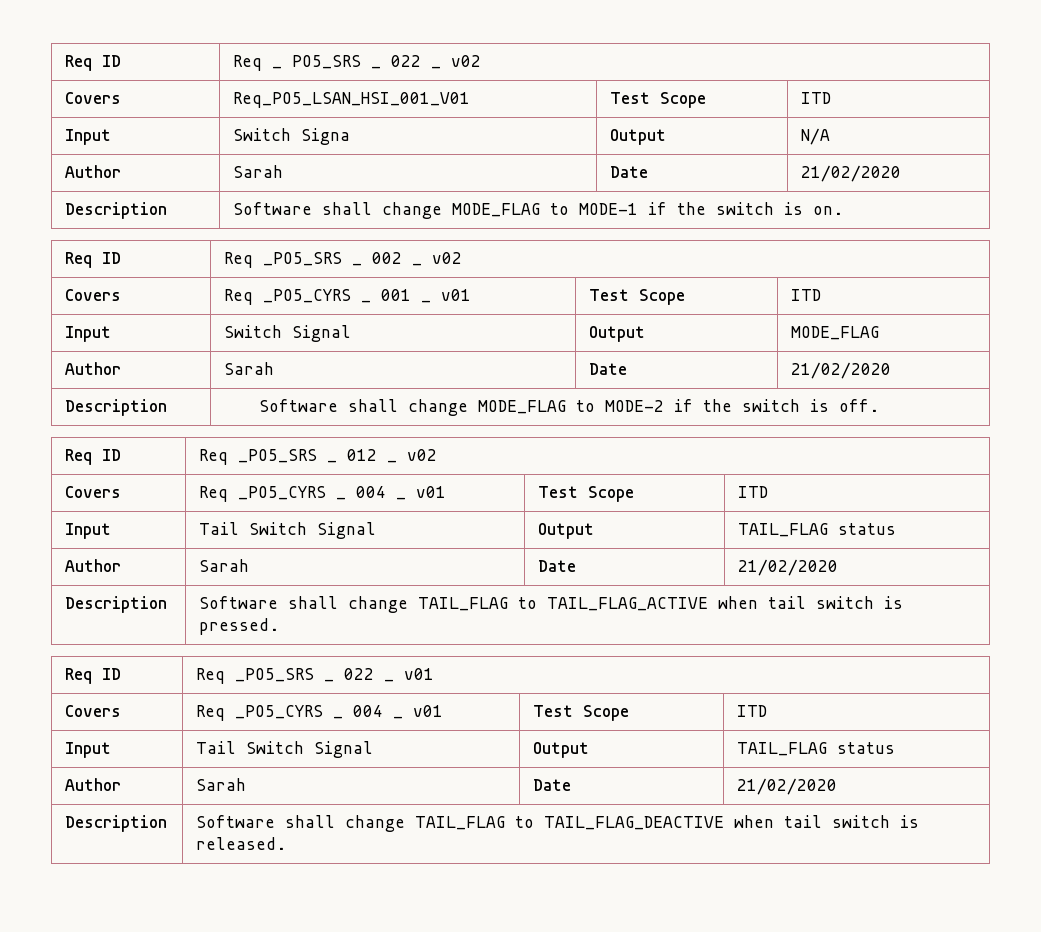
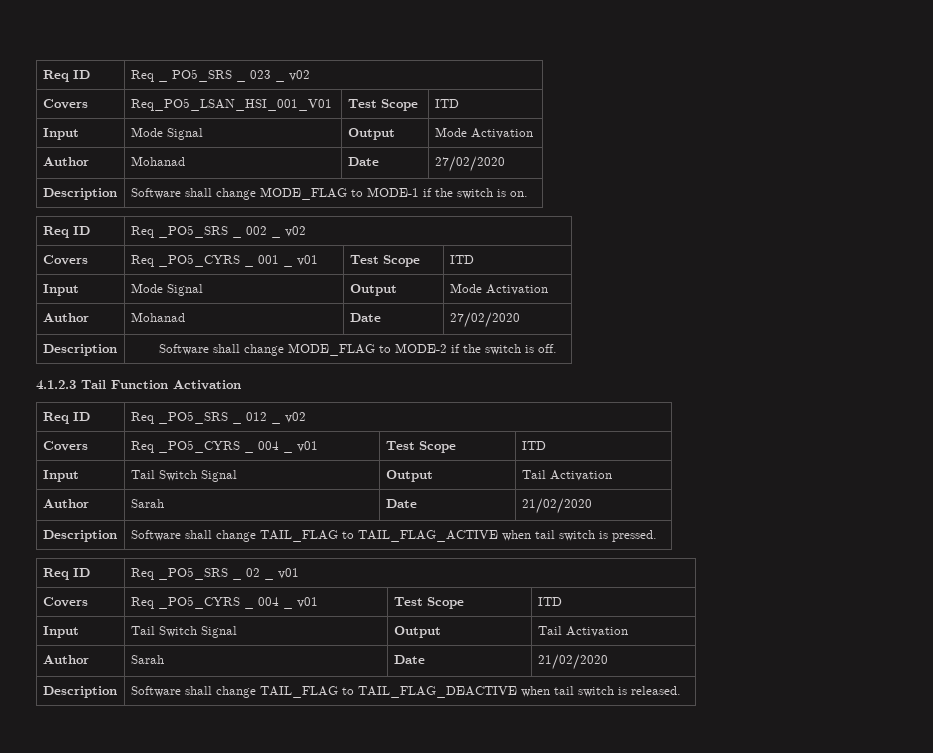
[391,55,422,67] 022 -> [249,70,271,79] 023
[233,128,351,145] [610,129,667,145] [801,128,831,145] [65,165,122,178] [233,165,284,178] [610,166,649,178] [801,165,902,182] Switch Signa | Output | N/A // Author | Sarah | Date | 21/02/2020 -> [130,127,203,140] [347,128,395,140] [434,127,533,139] [42,157,89,166] [130,156,185,166] [347,157,379,166] [434,156,505,172] Mode Signal | Output | Mode Activation // Author | Mohanad | Date | 27/02/2020
[224,325,352,342] [589,326,646,342] [791,326,880,340] [65,362,122,375] [224,362,275,375] [589,363,628,375] [791,362,892,379] Switch Signal | Output | MODE_FLAG // Author | Sarah | Date | 21/02/2020 -> [130,283,203,296] [349,284,397,296] [449,283,548,295] [42,313,89,322] [130,312,185,322] [349,313,381,322] [449,312,520,328] Mode Signal | Output | Mode Activation // Author | Mohanad | Date | 27/02/2020
(879, 405) none -> [36,380,241,390] // 4.1.2.3 Tail Function Activation
[738,523,897,537] TAIL_FLAG status -> [521,470,612,481] Tail Activation
[344,668,375,680] 022 -> [245,568,260,577] 02
[737,742,896,756] TAIL_FLAG status -> [537,626,628,637] Tail Activation

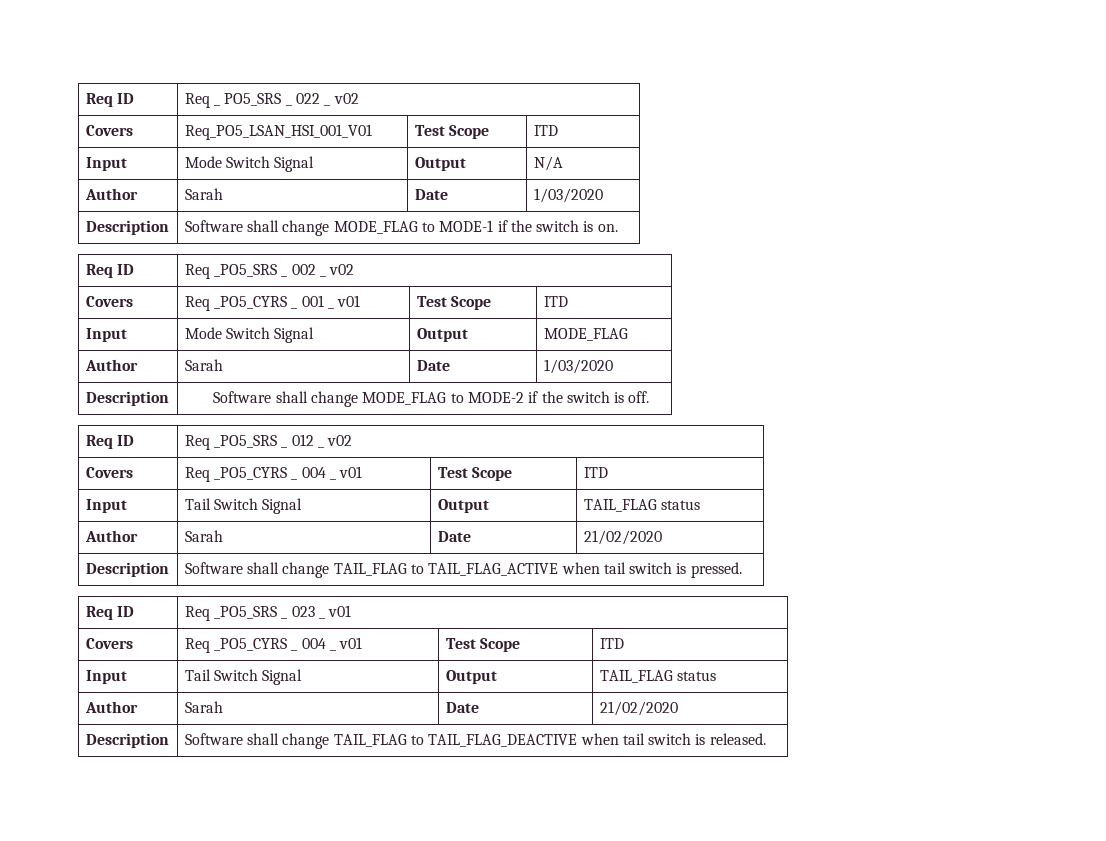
[249,70,271,79] 023 -> [295,93,320,104] 022
[166,128,203,140] [347,128,395,140] [434,127,533,139] [42,157,89,166] [130,156,185,166] [347,157,379,166] [434,156,505,172] Signal | Output | Mode Activation // Author | Mohanad | Date | 27/02/2020 -> [225,156,315,172] [414,157,466,171] [533,156,563,171] [84,188,138,200] [184,188,223,200] [414,189,448,200] [533,188,603,203] Switch Signal | Output | N/A // Author | Sarah | Date | 1/03/2020
[166,284,203,296] [349,284,397,296] [449,283,548,295] [42,313,89,322] [130,312,185,322] [349,313,381,322] [449,312,520,328] Signal | Output | Mode Activation // Author | Mohanad | Date | 27/02/2020 -> [225,327,315,343] [416,328,468,342] [543,328,628,341] [84,359,138,371] [184,359,223,371] [416,360,450,371] [543,359,613,374] Switch Signal | Output | MODE_FLAG // Author | Sarah | Date | 1/03/2020
[36,380,241,390] // 4.1.2.3 Tail Function Activation -> (650, 397) none
[521,470,612,481] Tail Activation -> [583,499,700,512] TAIL_FLAG status
[245,568,260,577] 02 -> [291,606,315,617] 023
[537,626,628,637] Tail Activation -> [599,670,716,683] TAIL_FLAG status

